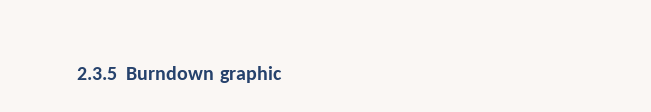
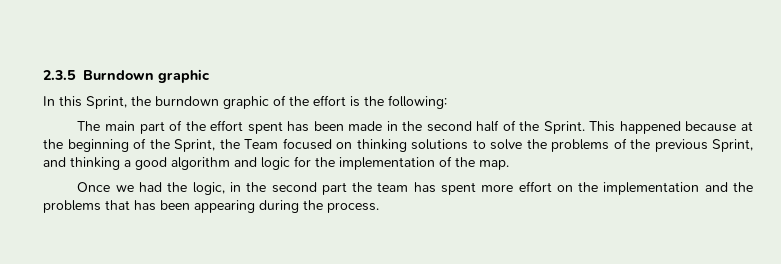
(282, 74) none -> [43,95,447,109] [77,120,753,134] [43,138,753,152] [43,156,509,170] [77,181,753,195] [43,200,379,213] // In this Sprint, the burndown graphic of the effort is the following: // The main part of the effort spent has been made in the second half of the Sprint. This happened because at the beginning of the Sprint, the Team focused on thinking solutions to solve the problems of the previous Sprint, and thinking a good algorithm and logic for the implementation of the map. // Once we had the logic, in the second part the team has spent more effort on the implementation and the problems that has been appearing during the process.

